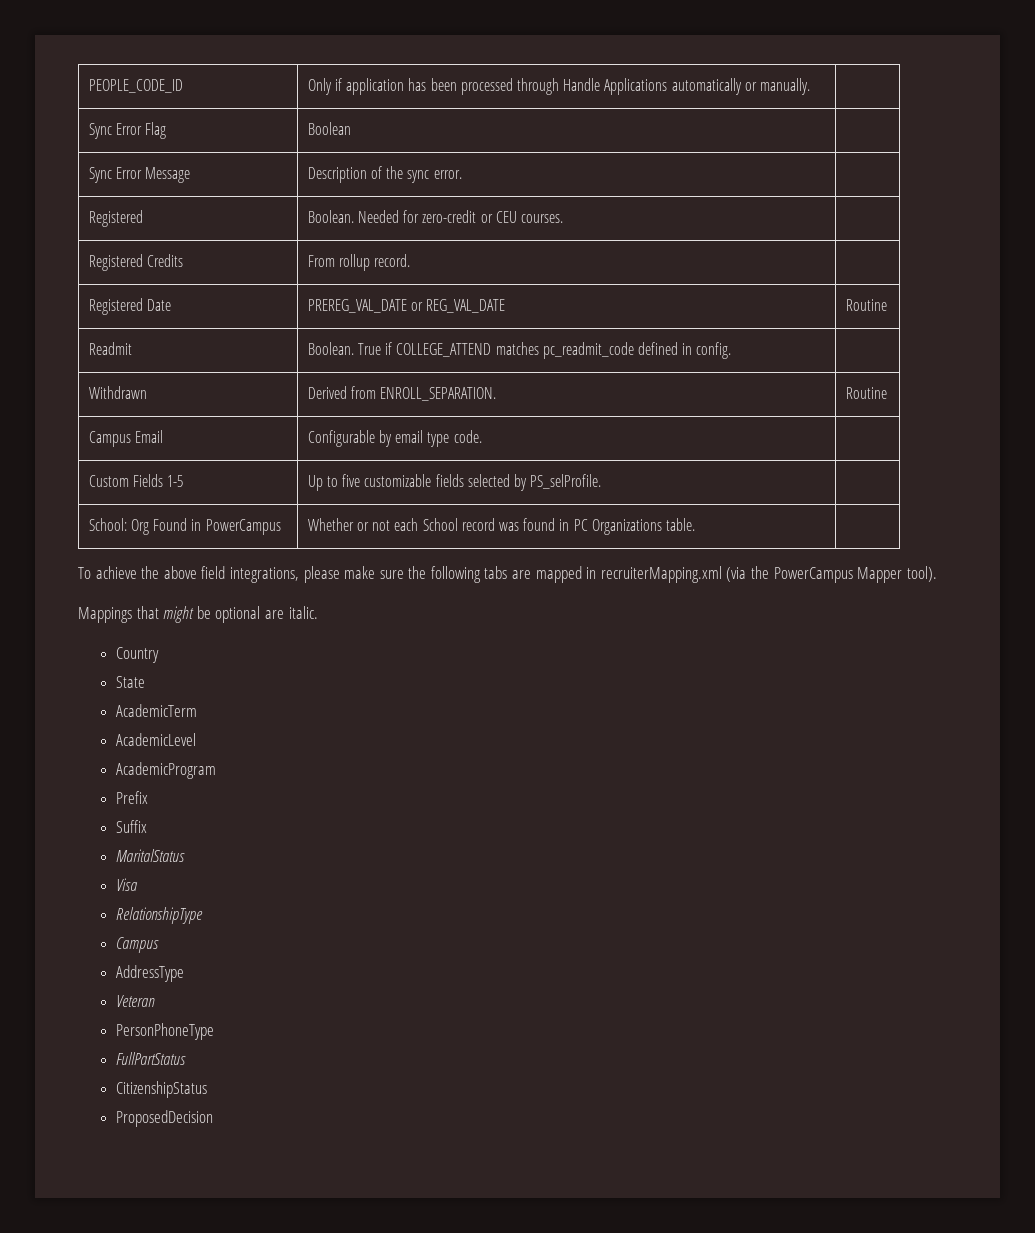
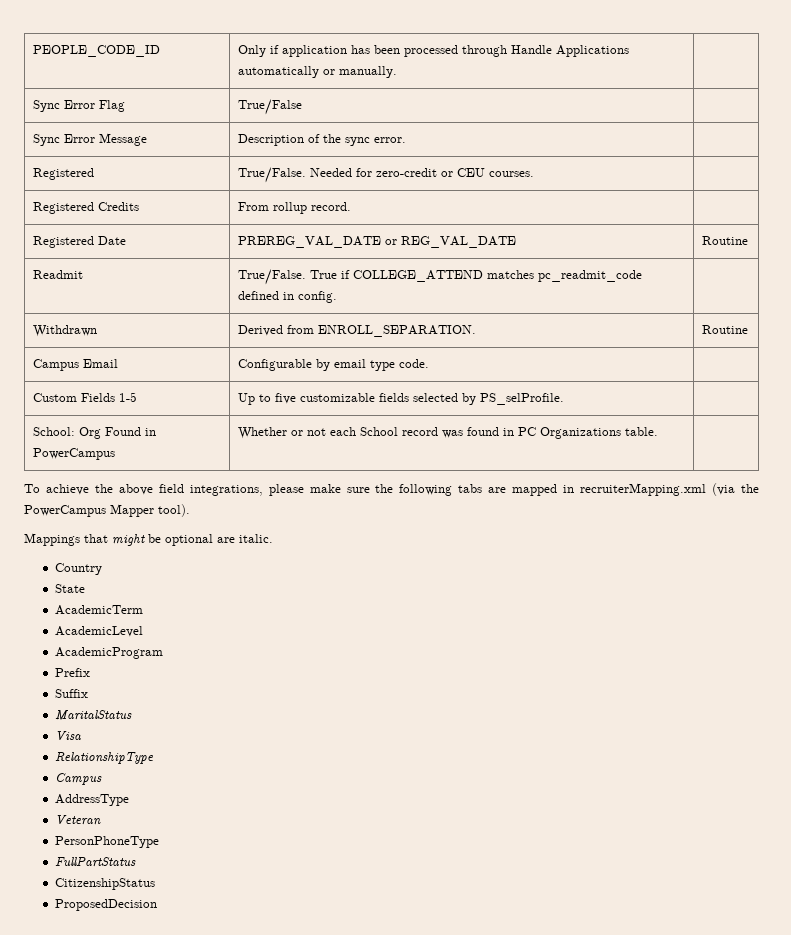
[307,122,351,135] Boolean -> [237,99,302,115] True/False
[307,210,354,223] Boolean. -> [237,167,306,183] True/False.
[307,342,354,355] Boolean. -> [237,269,306,285] True/False.

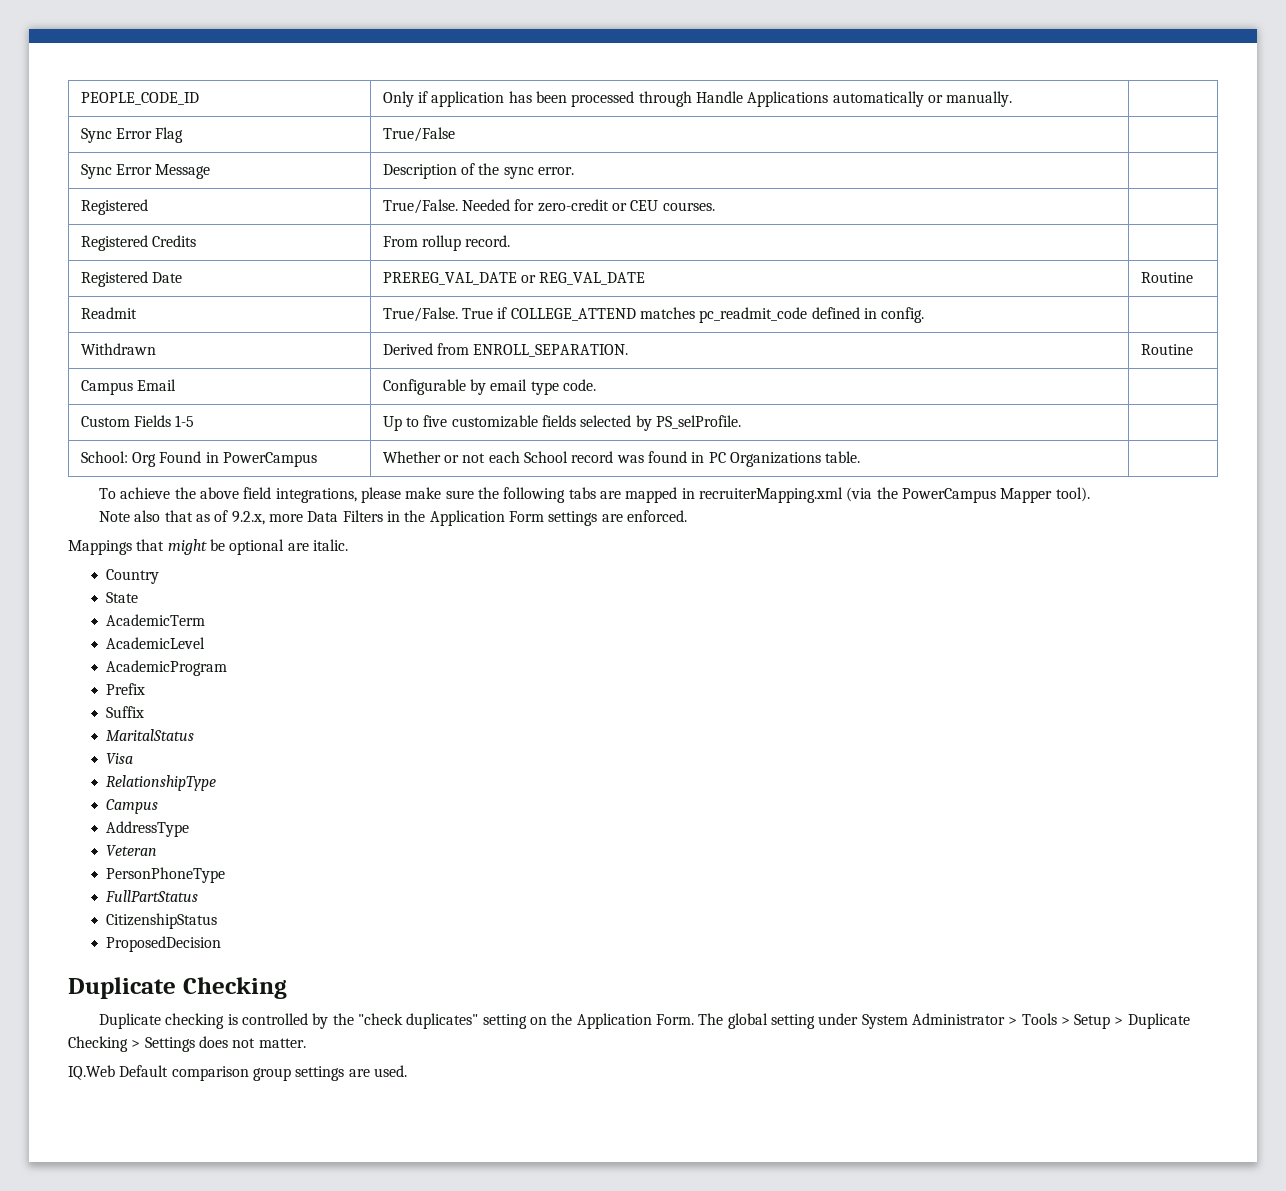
(190, 510) none -> [99,510,687,526] // Note also that as of 9.2.x, more Data Filters in the Application Form settings are enforced.
(157, 905) none -> [68,977,287,999] [99,1013,1190,1029] [68,1036,306,1052] [68,1065,407,1081] // Duplicate Checking // Duplicate checking is controlled by the "check duplicates" setting on the Application Form. The global setting under System Administrator > Tools > Setup > Duplicate Checking > Settings does not matter. // IQ.Web Default comparison group settings are used.

